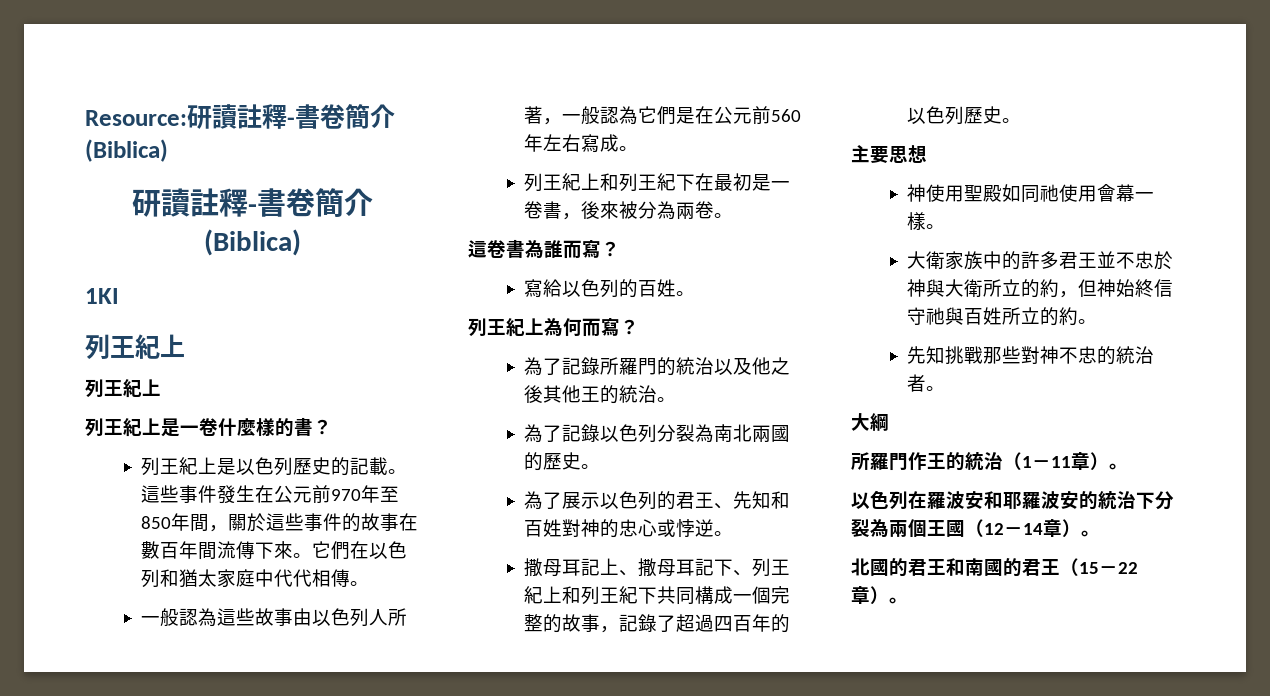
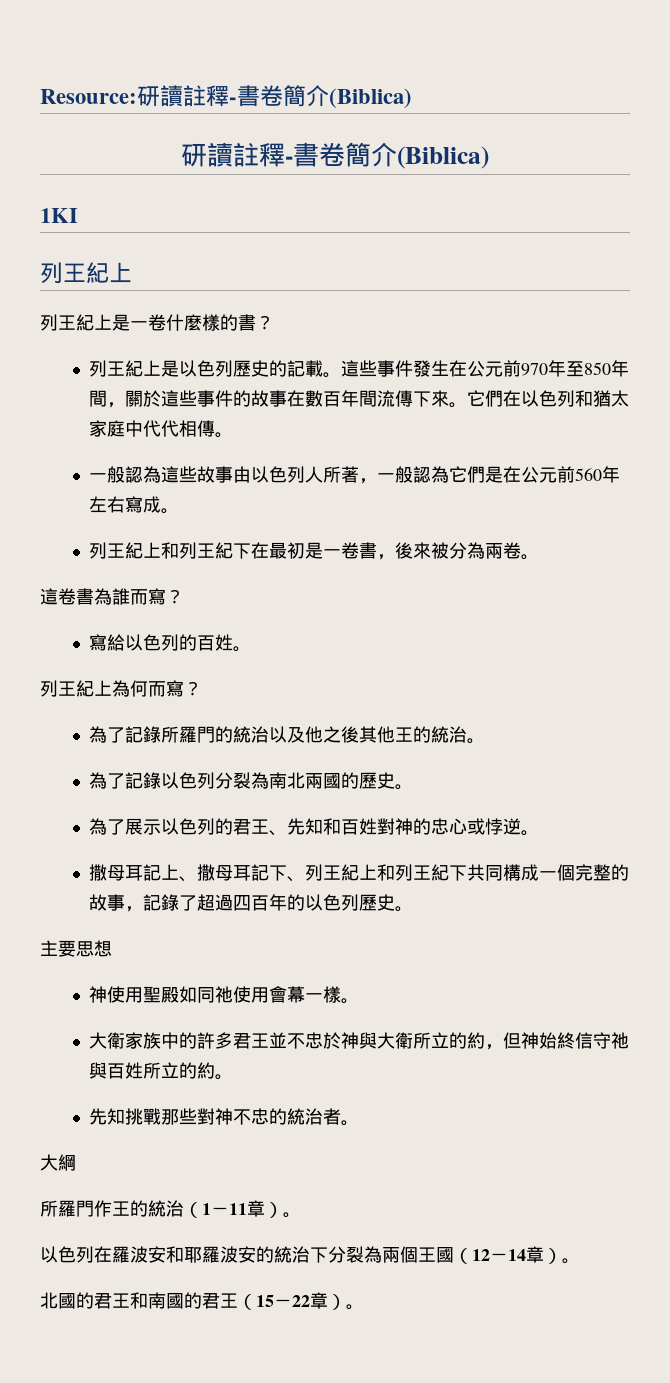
[85,418,161,437] // 列王紀上 -> (112, 322) none

